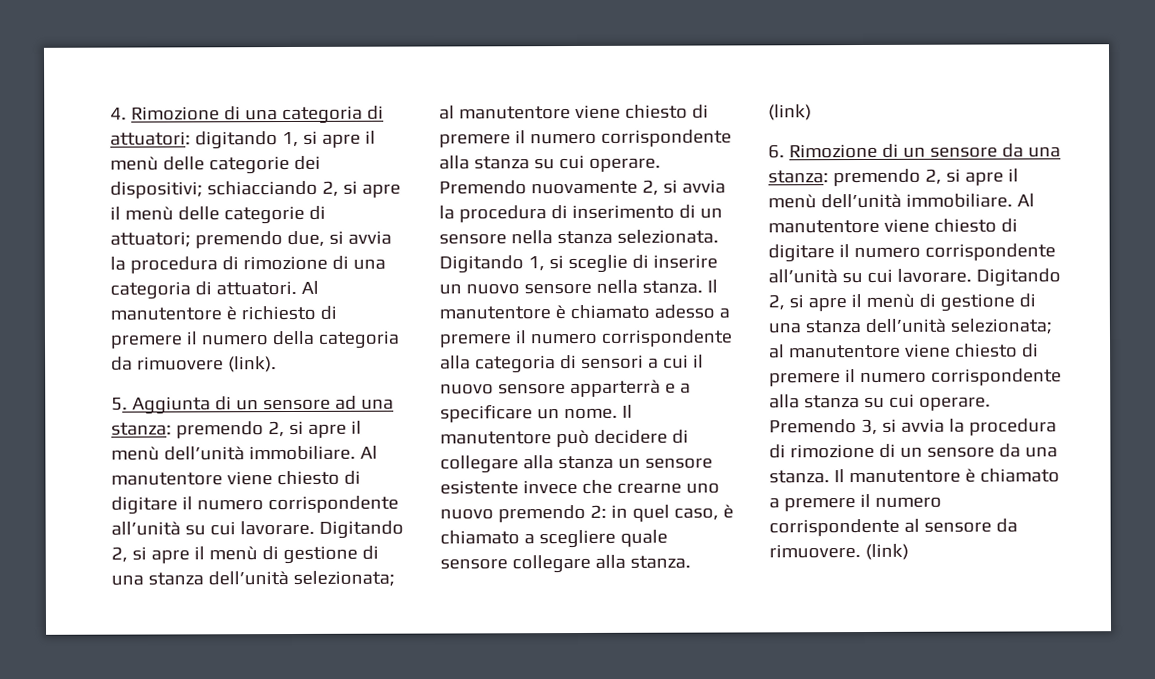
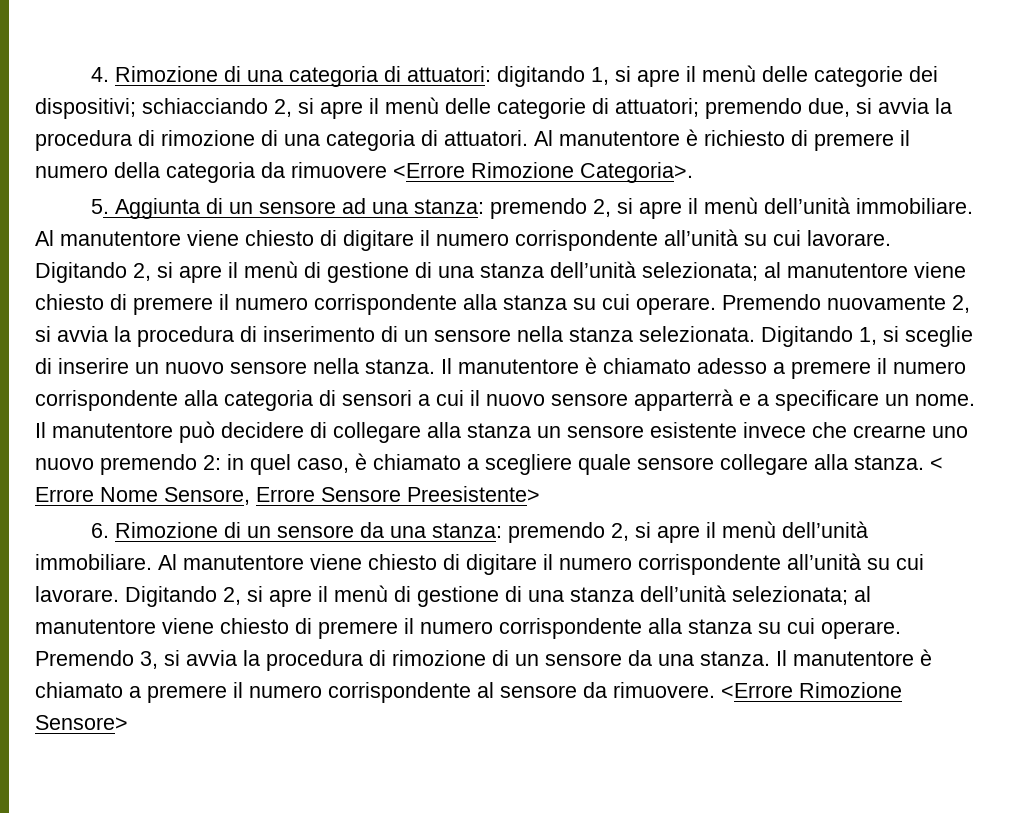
[227,356,277,373] (link). -> [393,162,693,183] <Errore Rimozione Categoria>.
[768,104,812,121] (link) -> [930,457,943,470] [35,486,540,505] < Errore Nome Sensore, Errore Sensore Preesistente>
[864,543,909,560] (link) -> [721,682,902,698] [35,715,128,730] <Errore Rimozione Sensore>

